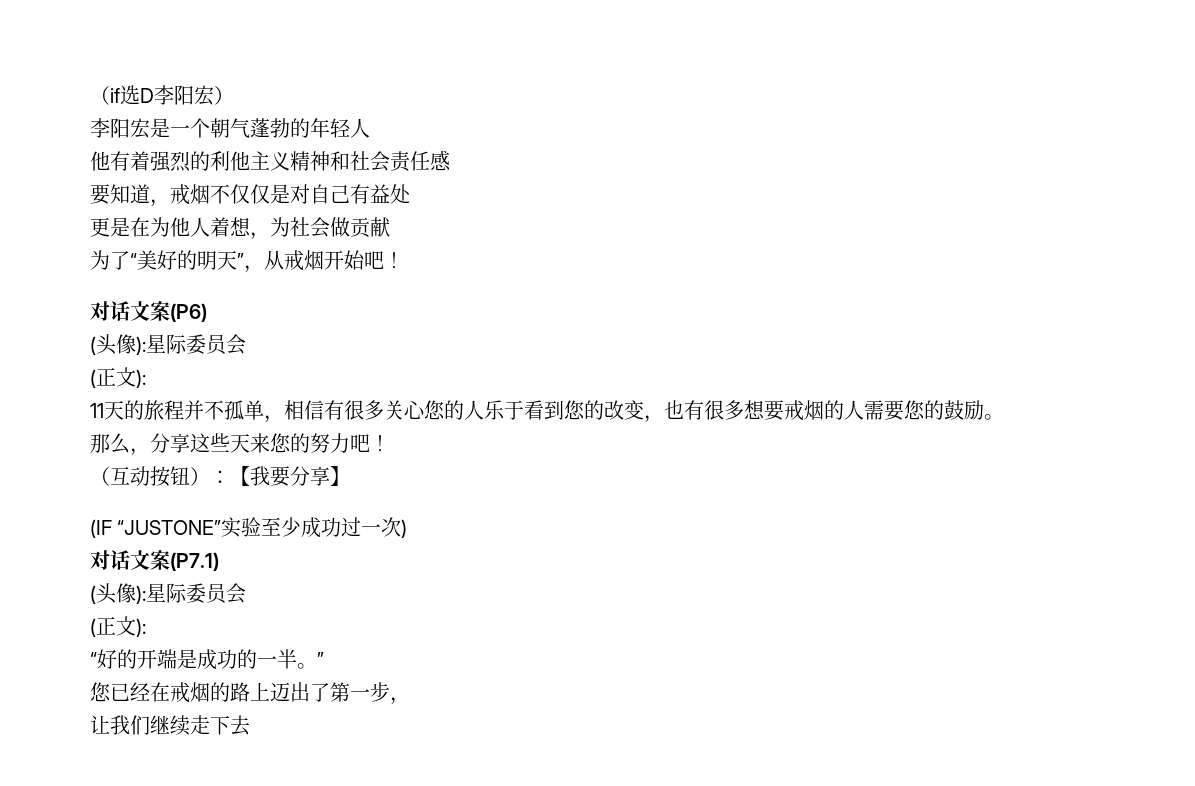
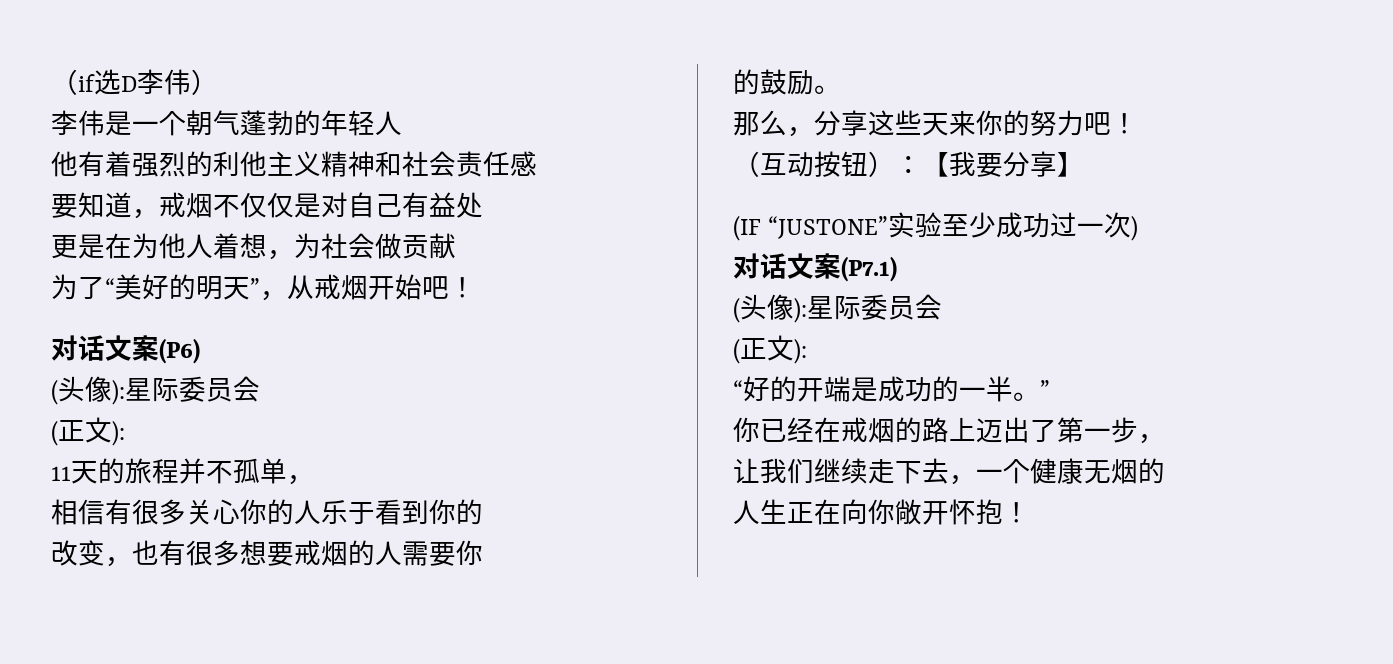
[174,85,214,106] 阳宏 -> [164,69,191,95] 伟
[110,118,150,139] 阳宏 -> [78,110,105,136] 伟
(284, 419) none -> (314, 480) //
[424,400,445,420] 您 -> [240,499,267,525] 你
[564,400,604,420] 您的 -> [429,499,483,525] 你的 //
[904,400,925,420] 您 -> [456,540,483,566] 你 //
[270,433,291,453] 您 -> [976,110,1003,136] 你
[90,682,111,702] 您 -> [733,417,760,443] 你
(250, 725) none -> [949,458,1165,485] [733,499,1030,525] ，一个健康无烟的 // 人生正在向你敞开怀抱！

